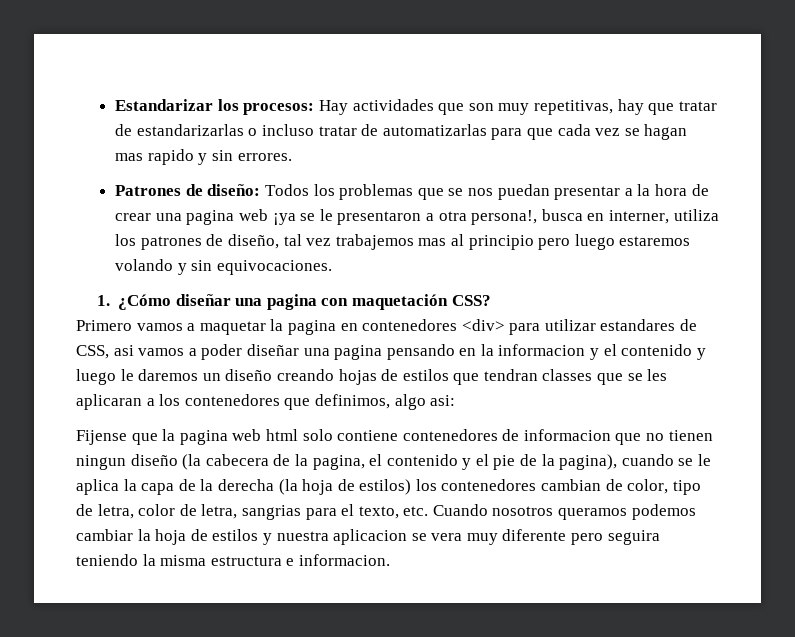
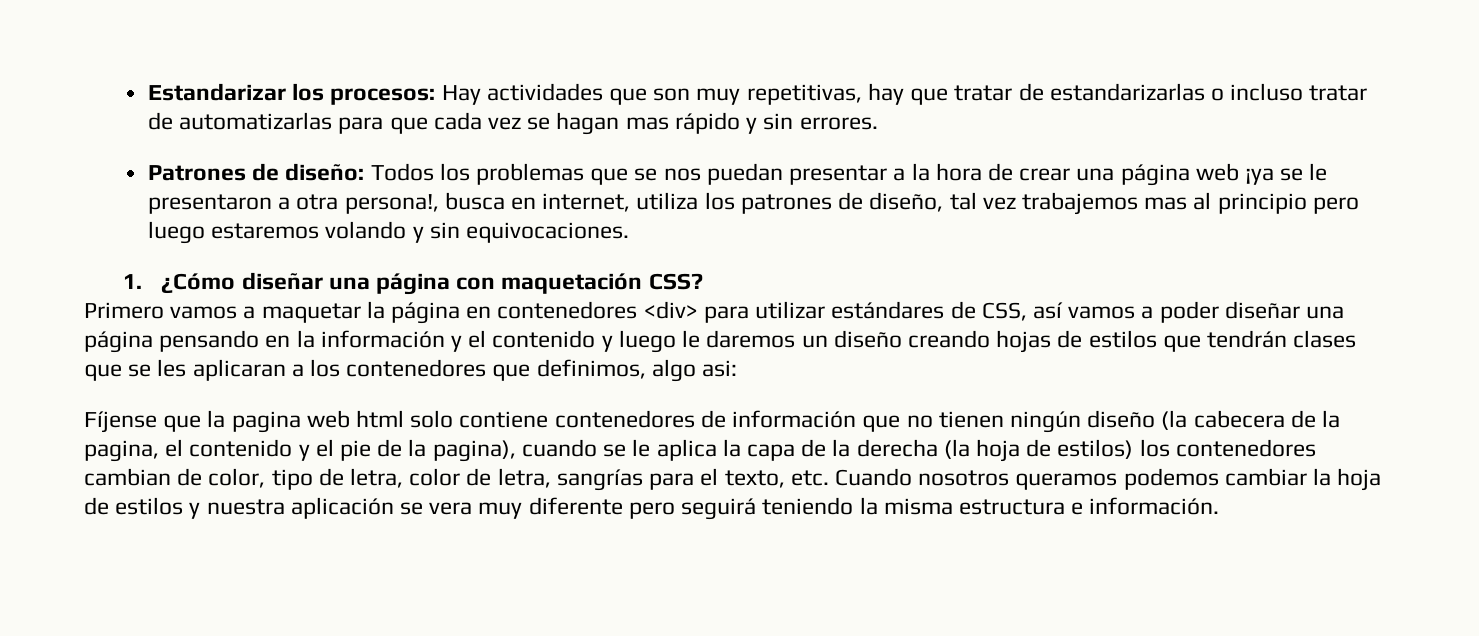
[147,149,194,165] rapido -> [674,112,740,134] rápido
[186,210,235,225] pagina -> [1120,164,1190,186] página
[608,210,669,224] interner, -> [542,193,631,212] internet,
[266,294,317,310] pagina -> [375,273,450,295] página
[287,320,336,335] pagina -> [391,302,461,324] página
[600,319,676,331] estandares -> [831,301,945,319] estándares
[113,345,134,356] asi -> [1032,302,1063,319] así
[334,345,383,360] pagina -> [84,331,153,353] página
[498,344,586,356] informacion -> [320,330,445,348] información
[483,369,593,381] tendran classes -> [1206,330,1357,348] tendrán clases
[76,430,127,445] Fijense -> [84,411,157,433] Fíjense
[523,429,611,441] informacion -> [732,410,857,428] información
[76,455,126,470] ningun -> [1009,411,1081,433] ningún
[241,505,301,520] sangrias -> [556,469,643,491] sangrías
[333,529,408,545] aplicacion -> [290,497,394,519] aplicación
[607,530,660,545] seguira -> [681,498,757,520] seguirá
[298,554,390,566] informacion. -> [1089,497,1220,515] información.

